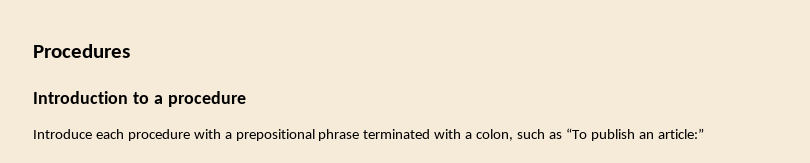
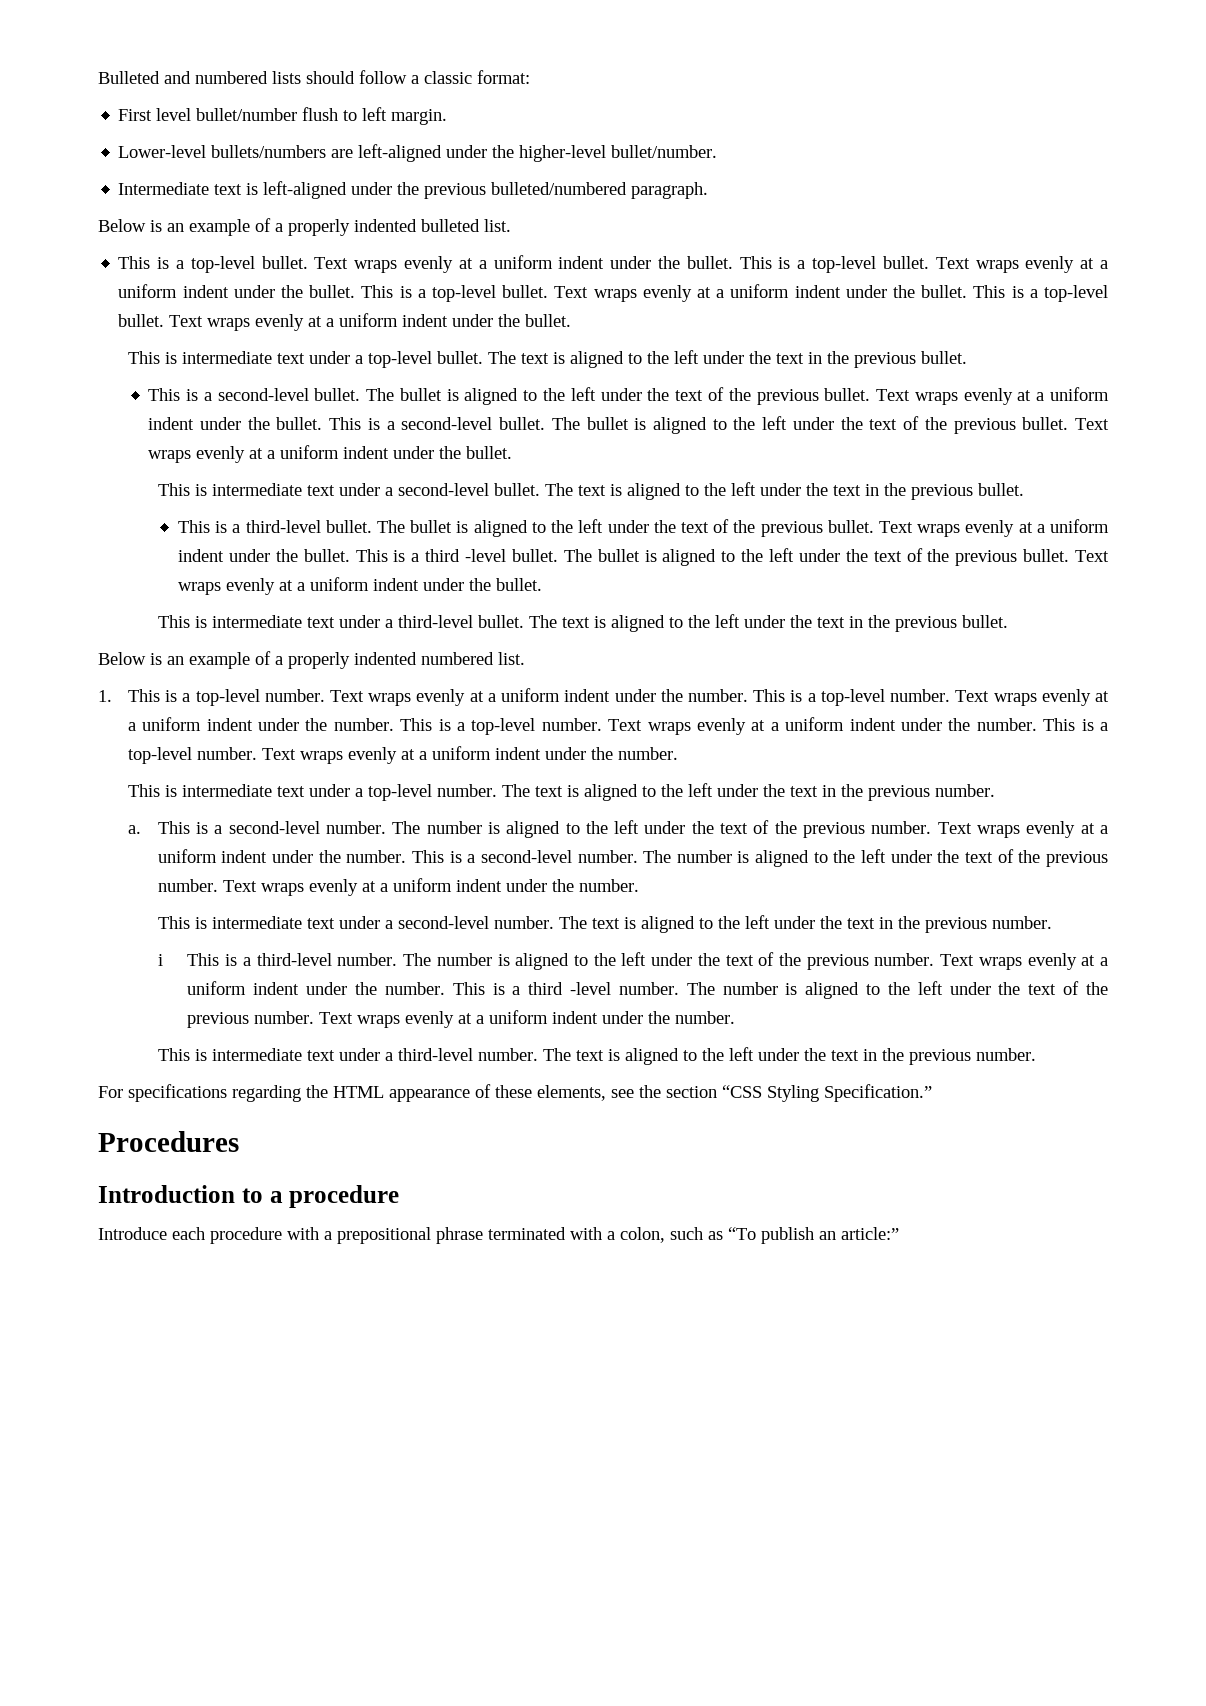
(33, 51) none -> [98,70,530,84] [118,107,448,125] [118,144,718,162] [118,181,709,199] [98,218,511,236] [118,255,1109,273] [118,284,1108,302] [118,313,572,331] [127,350,967,368] [148,387,1109,405] [148,416,1110,434] [148,445,513,463] [157,482,1024,500] [178,519,1110,537] [178,548,1109,566] [178,577,543,595] [157,614,1008,632] [98,651,525,669] [98,688,1109,706] [127,717,1108,735] [127,746,678,764] [127,783,995,801] [127,820,1109,838] [157,849,1108,867] [157,878,639,896] [157,915,1052,933] [157,952,1109,970] [187,981,1108,999] [187,1010,736,1028] [157,1047,1036,1065] [98,1084,932,1102] Bulleted and numbered lists should follow a classic format: // First level bullet/number flush to left margin. // Lower-level bullets/numbers are left-aligned under the higher-level bullet/number. // Intermediate text is left-aligned under the previous bulleted/numbered paragraph. // Below is an example of a properly indented bulleted list. // This is a top-level bullet. Text wraps evenly at a uniform indent under the bullet. This is a top-level bullet. Text wraps evenly at a uniform indent under the bullet. This is a top-level bullet. Text wraps evenly at a uniform indent under the bullet. This is a top-level bullet. Text wraps evenly at a uniform indent under the bullet. // This is intermediate text under a top-level bullet. The text is aligned to the left under the text in the previous bullet. // This is a second-level bullet. The bullet is aligned to the left under the text of the previous bullet. Text wraps evenly at a uniform indent under the bullet. This is a second-level bullet. The bullet is aligned to the left under the text of the previous bullet. Text wraps evenly at a uniform indent under the bullet. // This is intermediate text under a second-level bullet. The text is aligned to the left under the text in the previous bullet. // This is a third-level bullet. The bullet is aligned to the left under the text of the previous bullet. Text wraps evenly at a uniform indent under the bullet. This is a third -level bullet. The bullet is aligned to the left under the text of the previous bullet. Text wraps evenly at a uniform indent under the bullet. // This is intermediate text under a third-level bullet. The text is aligned to the left under the text in the previous bullet. // Below is an example of a properly indented numbered list. // 1. This is a top-level number. Text wraps evenly at a uniform indent under the number. This is a top-level number. Text wraps evenly at a uniform indent under the number. This is a top-level number. Text wraps evenly at a uniform indent under the number. This is a top-level number. Text wraps evenly at a uniform indent under the number. // This is intermediate text under a top-level number. The text is aligned to the left under the text in the previous number. // a. This is a second-level number. The number is aligned to the left under the text of the previous number. Text wraps evenly at a uniform indent under the number. This is a second-level number. The number is aligned to the left under the text of the previous number. Text wraps evenly at a uniform indent under the number. // This is intermediate text under a second-level number. The text is aligned to the left under the text in the previous number. // i This is a third-level number. The number is aligned to the left under the text of the previous number. Text wraps evenly at a uniform indent under the number. This is a third -level number. The number is aligned to the left under the text of the previous number. Text wraps evenly at a uniform indent under the number. // This is intermediate text under a third-level number. The text is aligned to the left under the text in the previous number. // For specifications regarding the HTML appearance of these elements, see the section “CSS Styling Specification.” //

